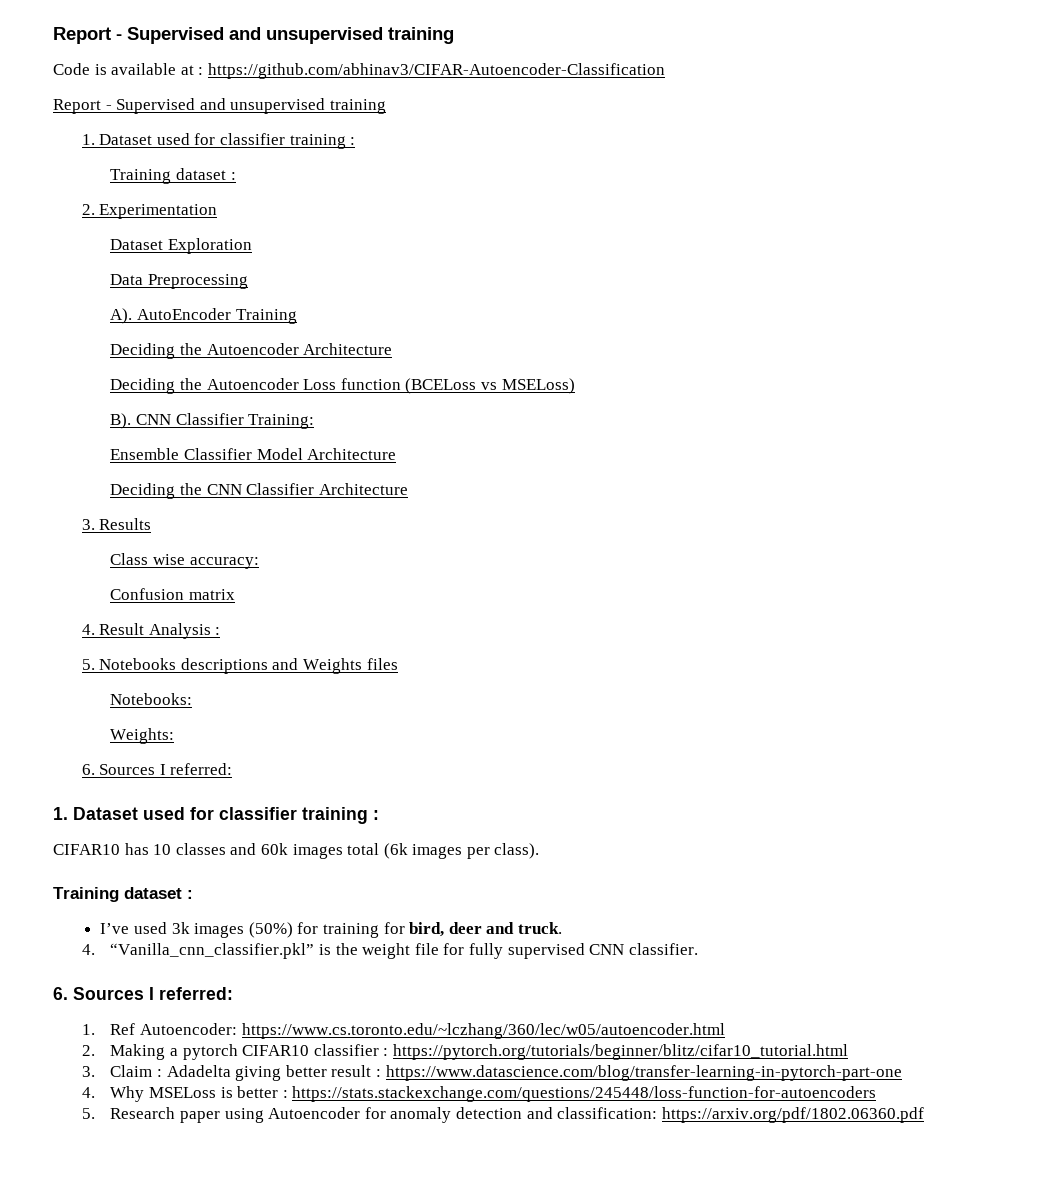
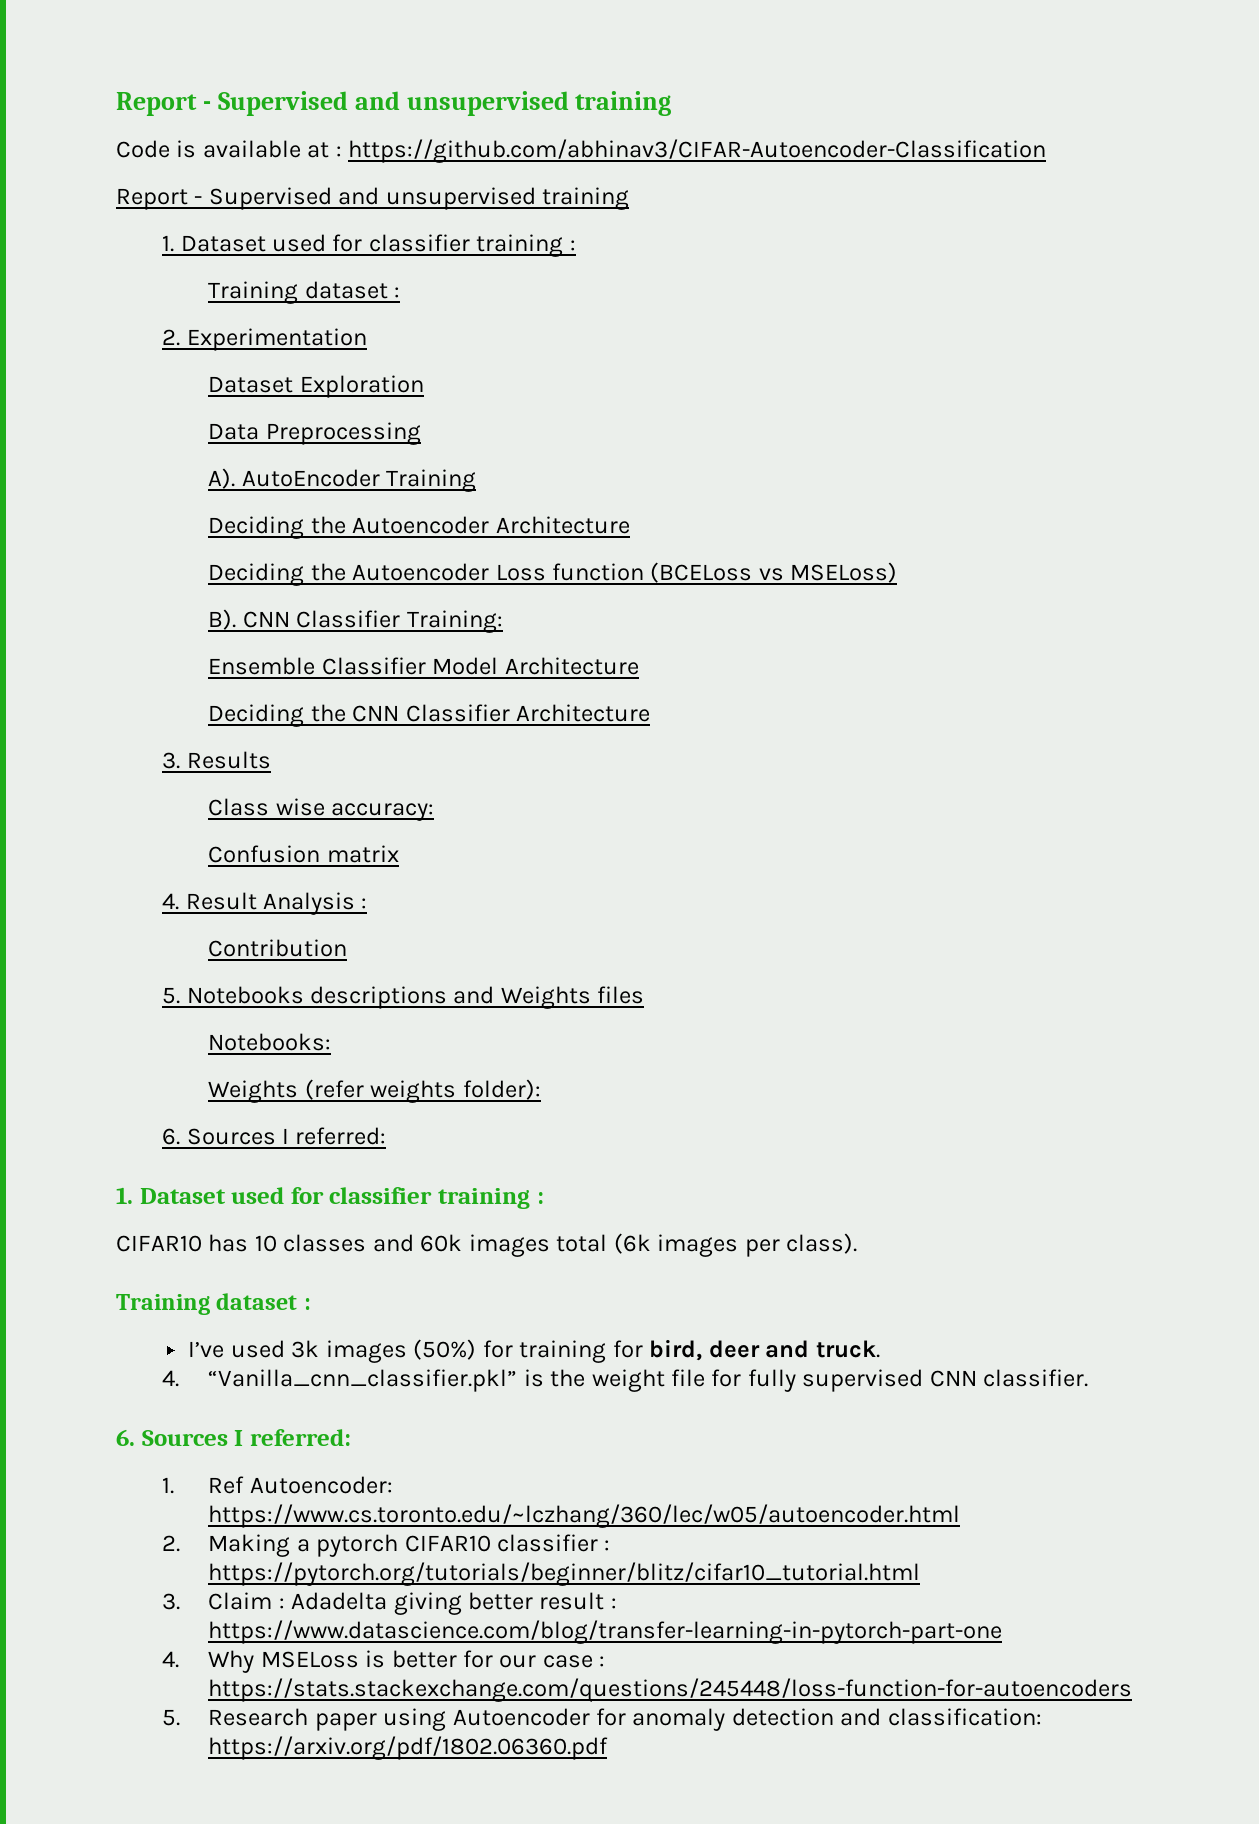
(221, 631) none -> [208,939,348,957] // Contribution
[110,728,175,744] Weights: -> [208,1079,541,1103] Weights (refer weights folder):
(279, 1092) none -> [462,1650,593,1668] for our case

